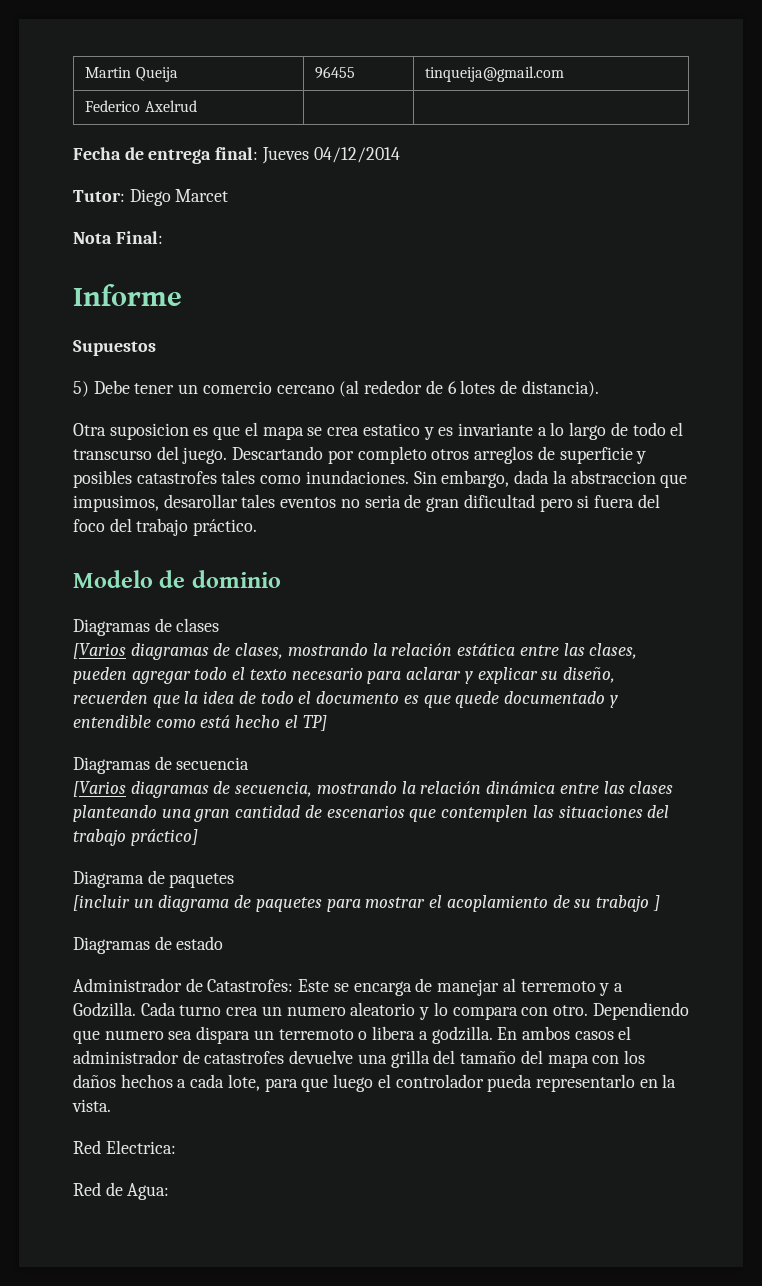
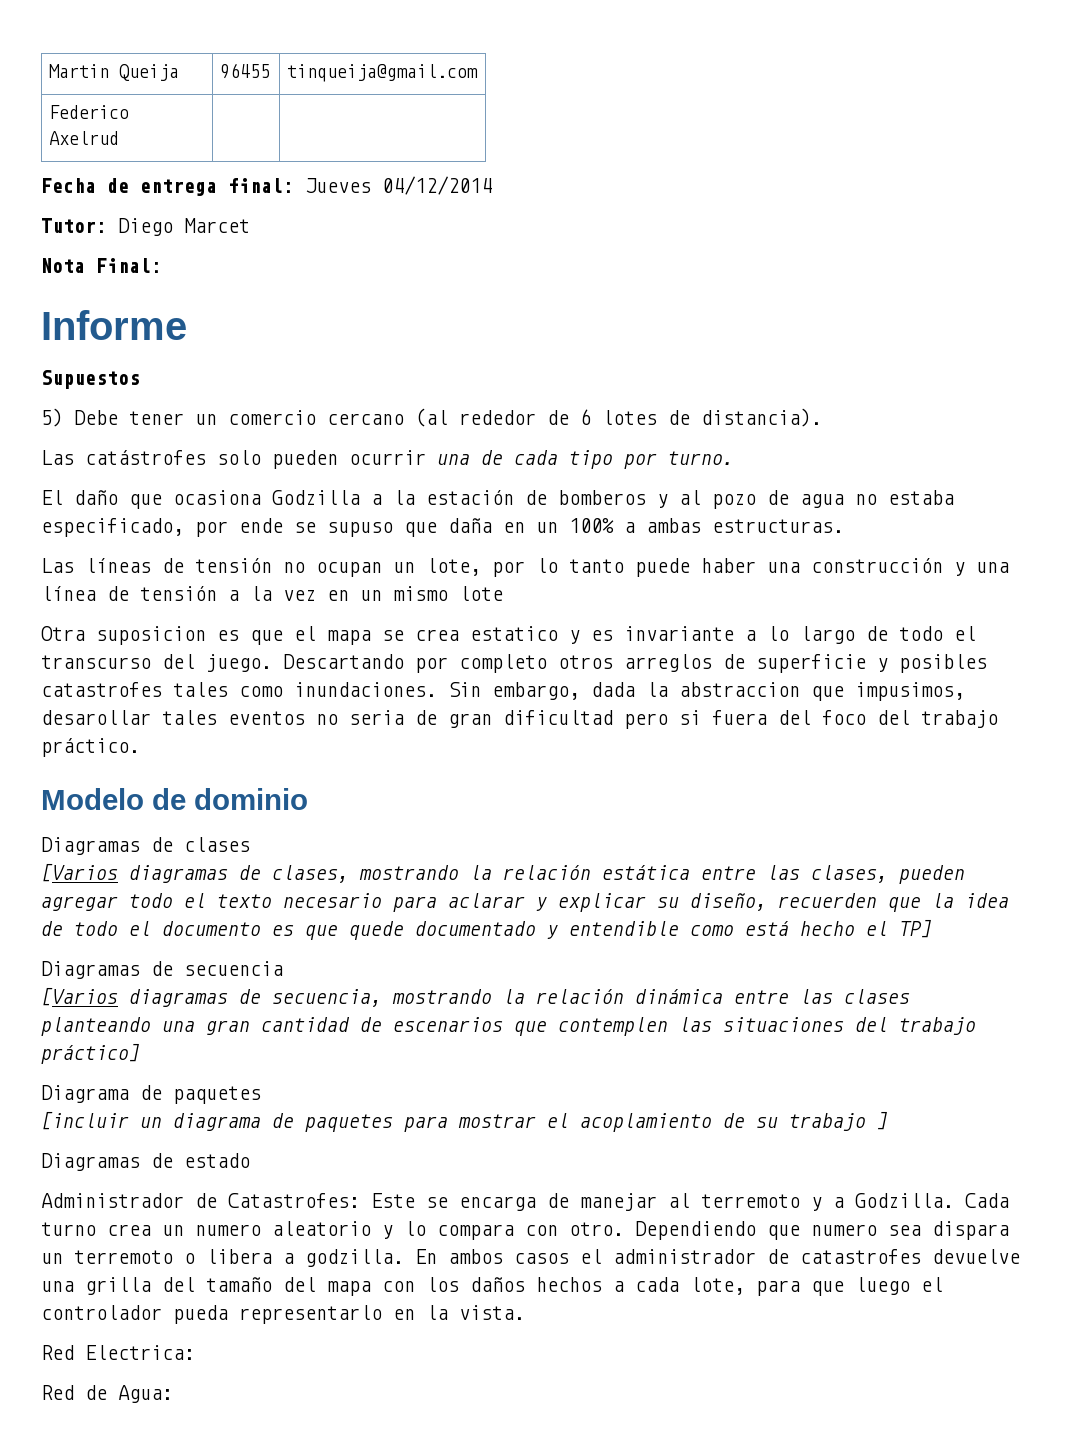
(599, 388) none -> [41,450,734,469] [41,490,954,509] [41,518,844,537] [41,558,1009,577] [41,586,503,601] // Las catástrofes solo pueden ocurrir una de cada tipo por turno. // El daño que ocasiona Godzilla a la estación de bomberos y al pozo de agua no estaba especificado, por ende se supuso que daña en un 100% a ambas estructuras. // Las líneas de tensión no ocupan un lote, por lo tanto puede haber una construcción y una línea de tensión a la vez en un mismo lote

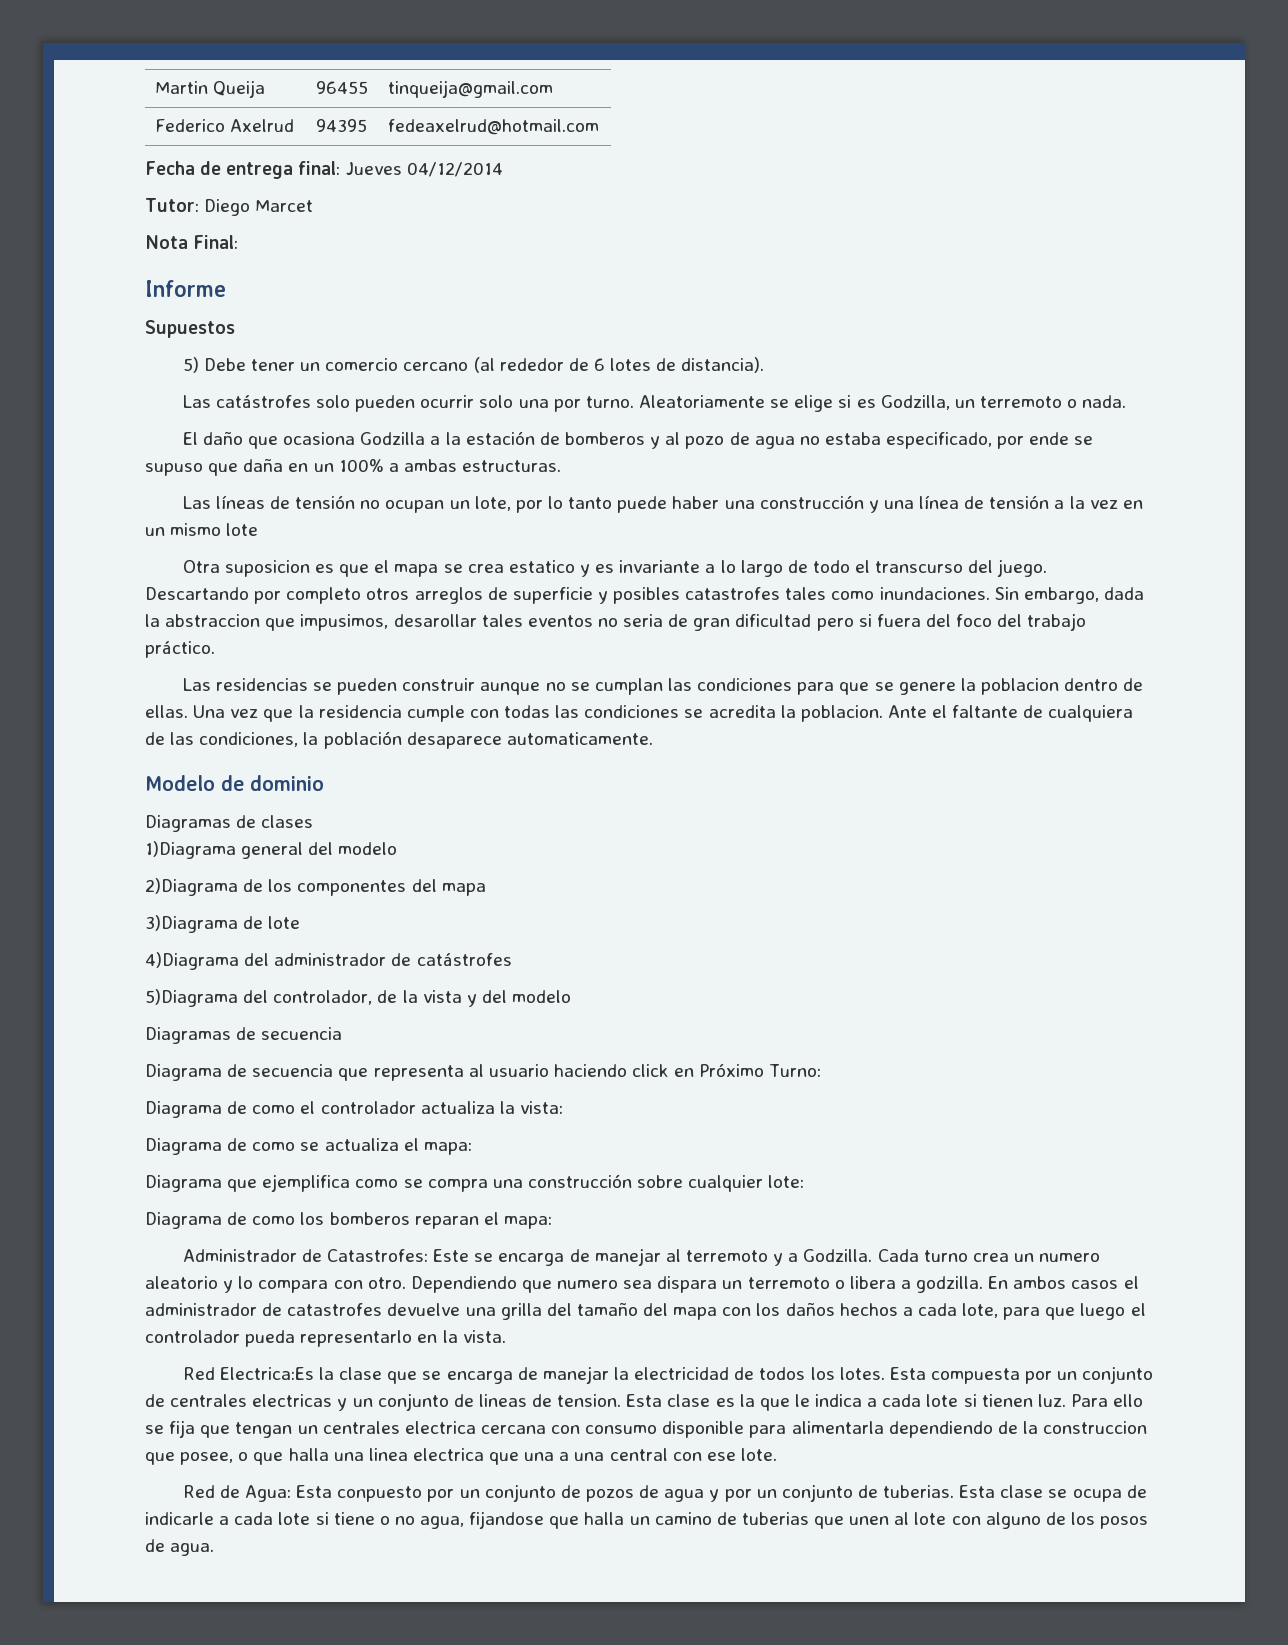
(119, 138) | -> [315,119,367,132] [387,119,599,135] 94395 | fedeaxelrud@hotmail.com
[437,450,734,469] una de cada tipo por turno. -> [479,395,1127,412] solo una por turno. Aleatoriamente se elige si es Godzilla, un terremoto o nada.
(140, 747) none -> [182,678,1144,695] [145,705,1134,722] [145,731,653,749] // Las residencias se pueden construir aunque no se cumplan las condiciones para que se genere la poblacion dentro de ellas. Una vez que la residencia cumple con todas las condiciones se acredita la poblacion. Ante el faltante de cualquiera de las condiciones, la población desaparece automaticamente.
[41,863,965,884] [41,893,1009,912] [41,919,932,940] [41,961,283,979] [41,987,910,1007] [41,1017,976,1036] [41,1043,140,1064] [41,1085,261,1104] [41,1111,888,1132] [41,1153,250,1171] [Varios diagramas de clases, mostrando la relación estática entre las clases, pueden agregar todo el texto necesario para aclarar y explicar su diseño, recuerden que la idea de todo el documento es que quede documentado y entendible como está hecho el TP] // Diagramas de secuencia // [Varios diagramas de secuencia, mostrando la relación dinámica entre las clases planteando una gran cantidad de escenarios que contemplen las situaciones del trabajo práctico] // Diagrama de paquetes // [incluir un diagrama de paquetes para mostrar el acoplamiento de su trabajo ] // Diagramas de estado -> [145,841,398,859] [145,878,486,896] [145,915,301,933] [145,952,512,970] [145,989,572,1007] [145,1027,343,1044] [145,1063,822,1081] [145,1101,563,1118] [145,1138,472,1155] [145,1174,805,1192] [145,1212,552,1229] 1)Diagrama general del modelo // 2)Diagrama de los componentes del mapa // 3)Diagrama de lote // 4)Diagrama del administrador de catástrofes // 5)Diagrama del controlador, de la vista y del modelo // Diagramas de secuencia // Diagrama de secuencia que representa al usuario haciendo click en Próximo Turno: // Diagrama de como el controlador actualiza la vista: // Diagrama de como se actualiza el mapa: // Diagrama que ejemplifica como se compra una construcción sobre cualquier lote: // Diagrama de como los bomberos reparan el mapa:
[85,1345,195,1360] [41,1385,173,1403] Electrica: // Red de Agua: -> [219,1366,1154,1384] [145,1393,1144,1411] [145,1420,1148,1438] [145,1448,777,1465] [182,1484,1147,1502] [145,1511,1149,1529] [145,1539,215,1556] Electrica:Es la clase que se encarga de manejar la electricidad de todos los lotes. Esta compuesta por un conjunto de centrales electricas y un conjunto de lineas de tension. Esta clase es la que le indica a cada lote si tienen luz. Para ello se fija que tengan un centrales electrica cercana con consumo disponible para alimentarla dependiendo de la construccion que posee, o que halla una linea electrica que una a una central con ese lote. // Red de Agua: Esta conpuesto por un conjunto de pozos de agua y por un conjunto de tuberias. Esta clase se ocupa de indicarle a cada lote si tiene o no agua, fijandose que halla un camino de tuberias que unen al lote con alguno de los posos de agua.

